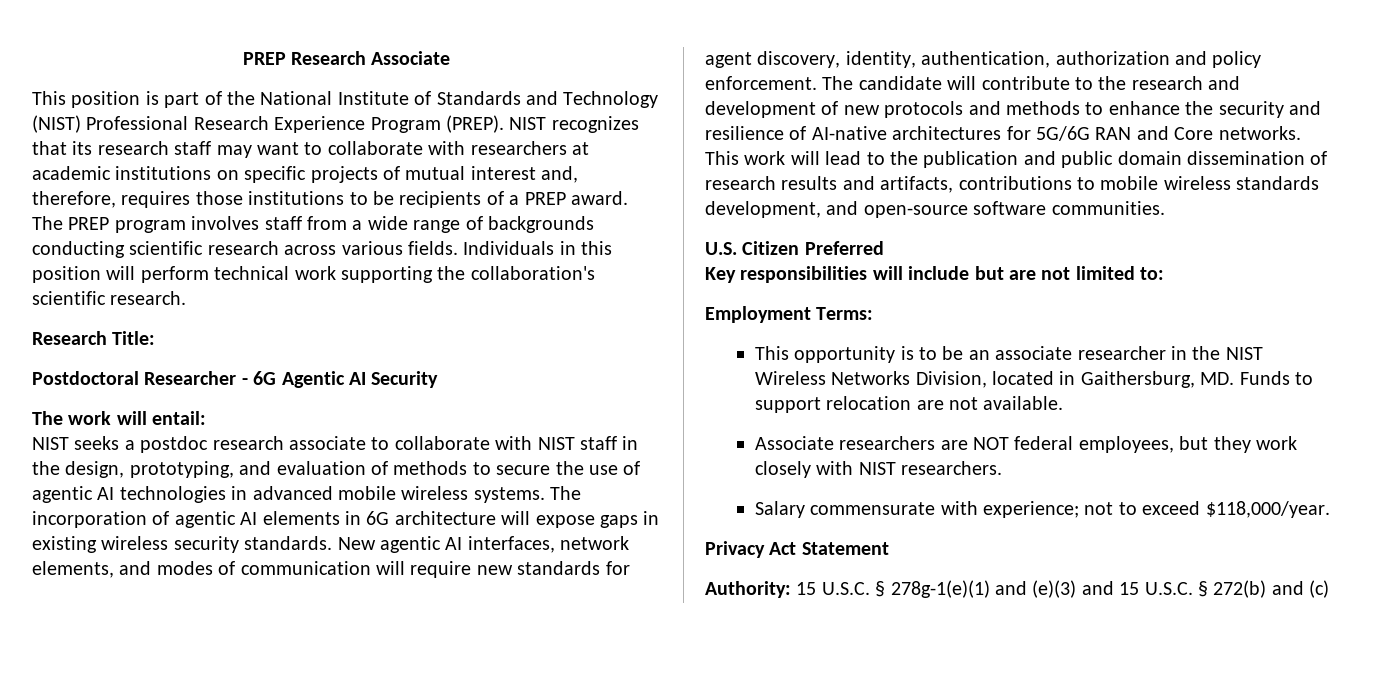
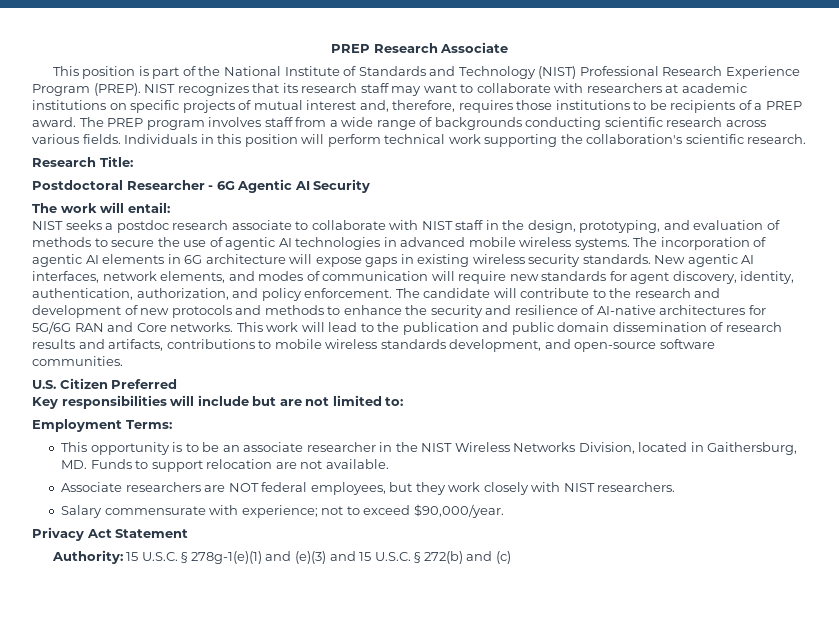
[1055,51,1170,65] authorization -> [136,288,229,300] authorization,
[1205,501,1330,518] $118,000/year. -> [413,504,504,518] $90,000/year.

